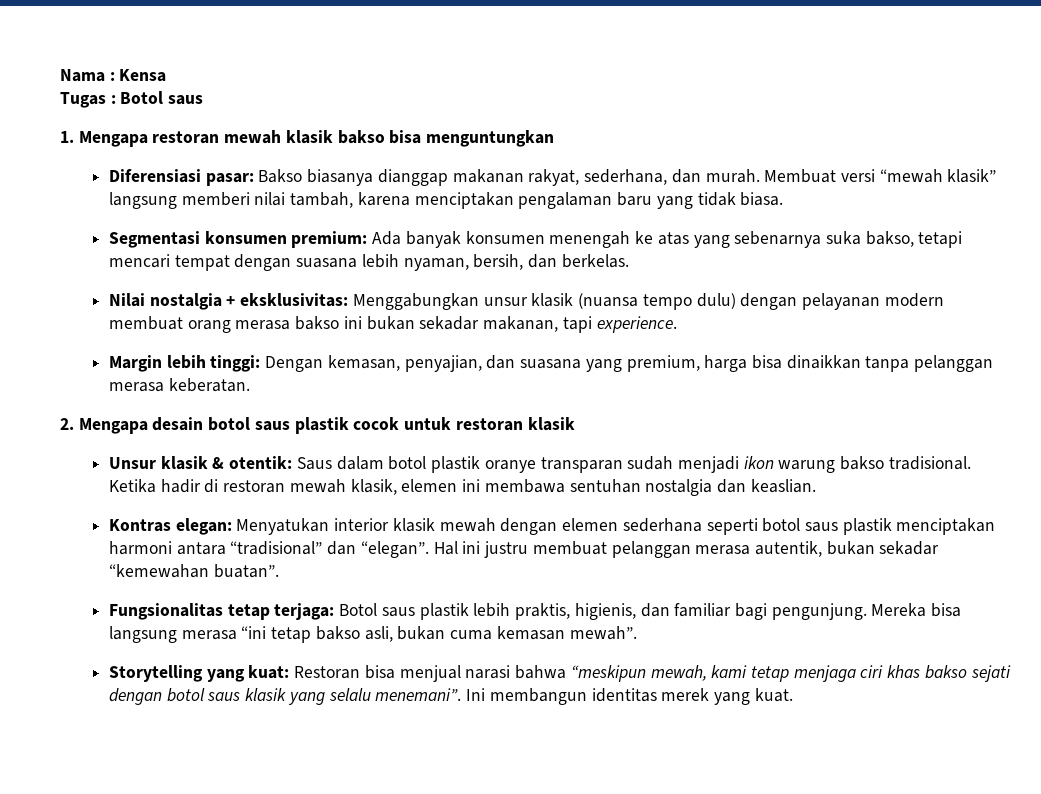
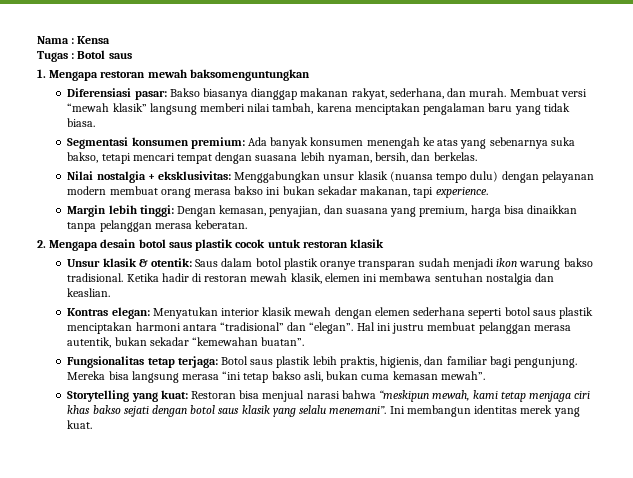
[285,130,555,147] klasik bakso bisa menguntungkan -> [189,69,310,81] baksomenguntungkan

